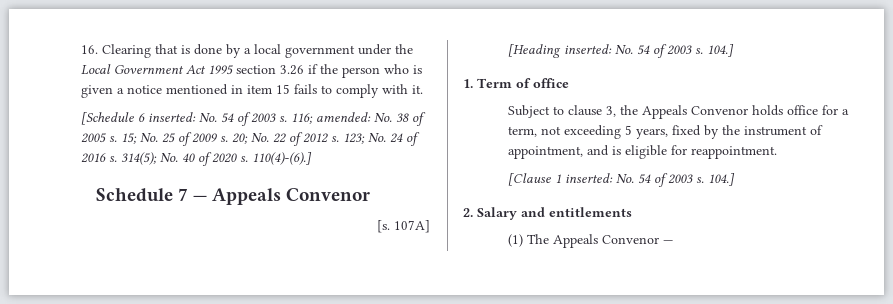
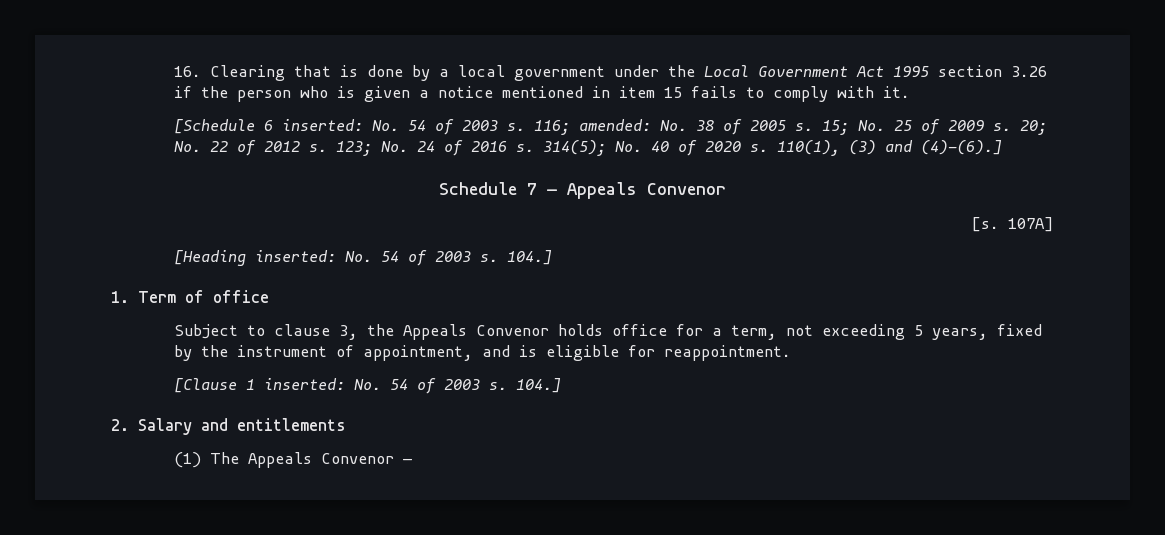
[251,152,312,165] 110(4)-(6).] -> [776,140,1002,156] 110(1), (3) and (4)-(6).]

